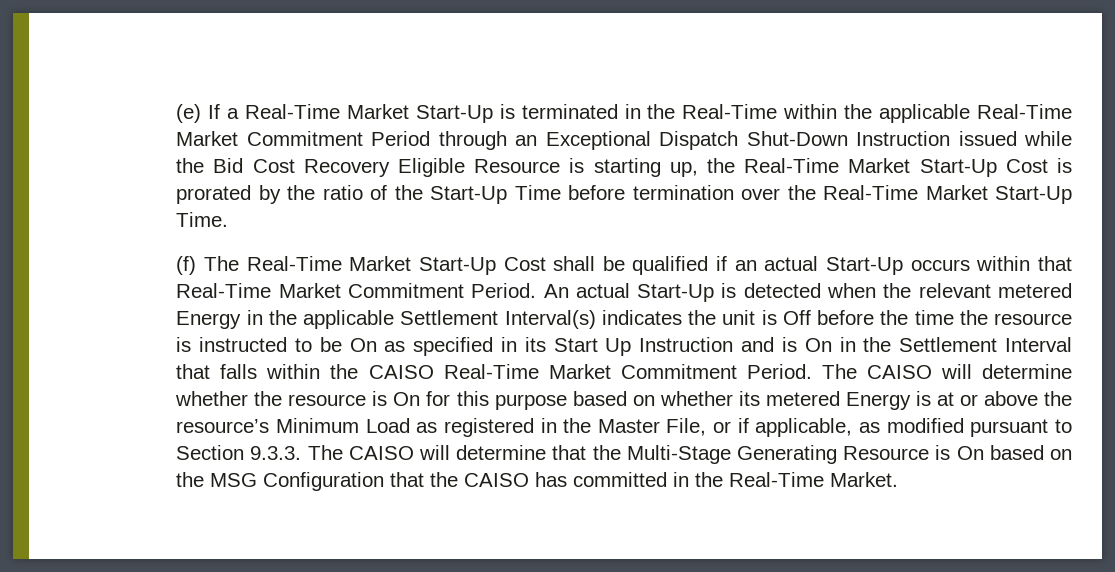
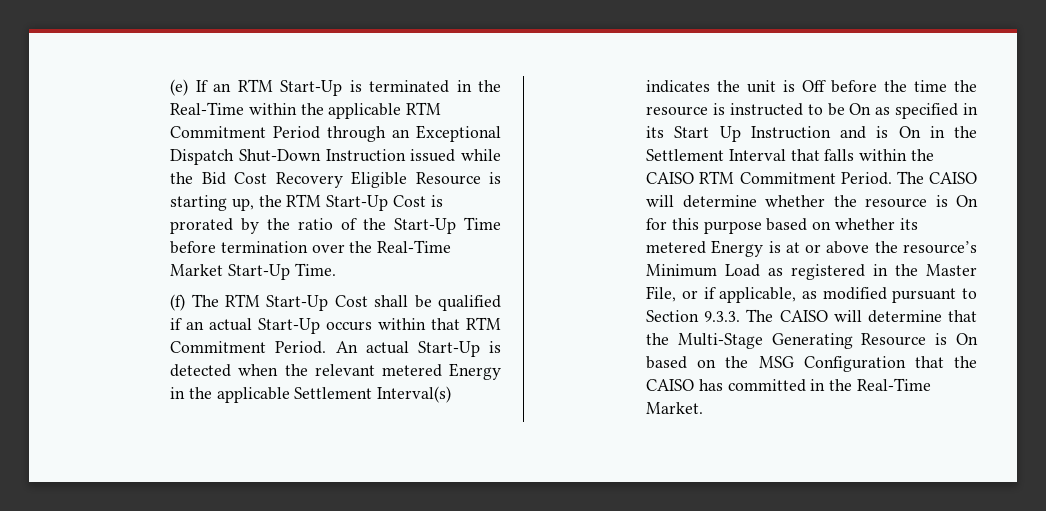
[227,104,409,119] a Real-Time Market -> [213,79,273,92] an RTM
[977,104,1073,119] [176,131,239,146] Real-Time Market -> [406,102,442,115] RTM
[744,158,911,173] Real-Time Market -> [286,194,322,207] RTM
[246,256,412,271] Real-Time Market -> [224,294,260,307] RTM
[176,283,341,298] Real-Time Market -> [465,317,501,330] RTM
[443,364,611,379] Real-Time Market -> [699,171,735,184] RTM

